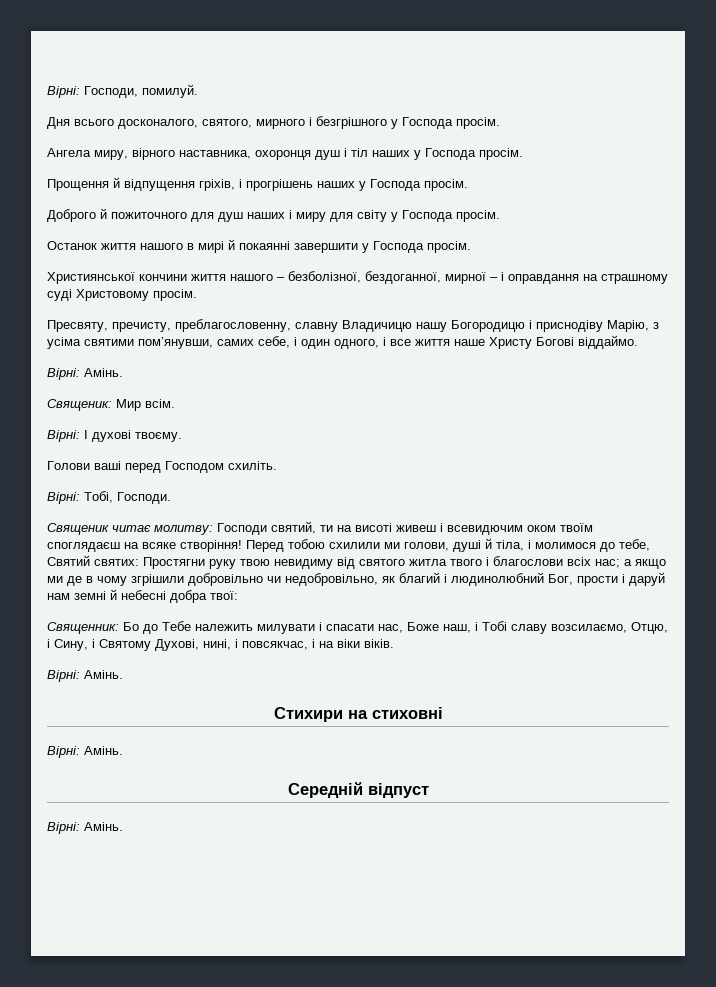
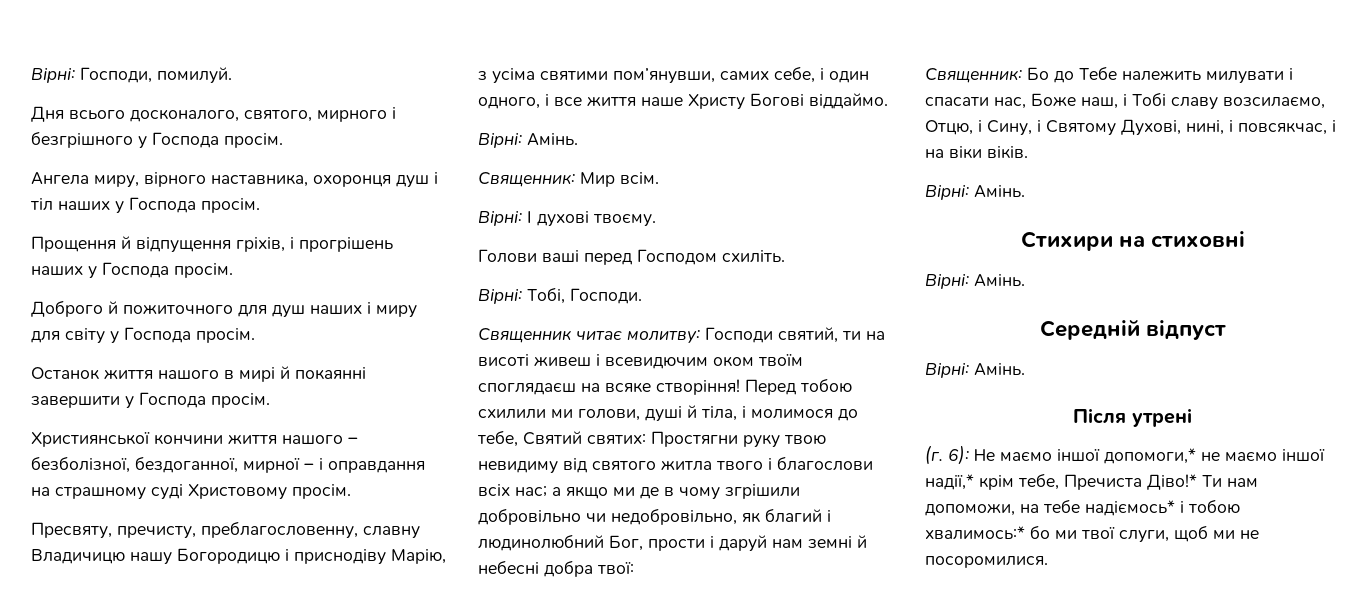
[47,399,112,411] Священик: -> [478,172,575,187] Священник:
[47,523,109,535] Священик -> [478,328,572,343] Священник
(123, 826) none -> [1073,409,1192,427] [925,445,1325,465] [925,473,1258,490] [925,499,1240,516] [925,525,1259,543] [925,556,1048,568] // Після утрені // (г. 6): Не маємо іншої допомоги,* не маємо іншої надії,* крім тебе, Пречиста Діво!* Ти нам допоможи, на тебе надіємось* і тобою хвалимось:* бо ми твої слуги, щоб ми не посоромилися.

